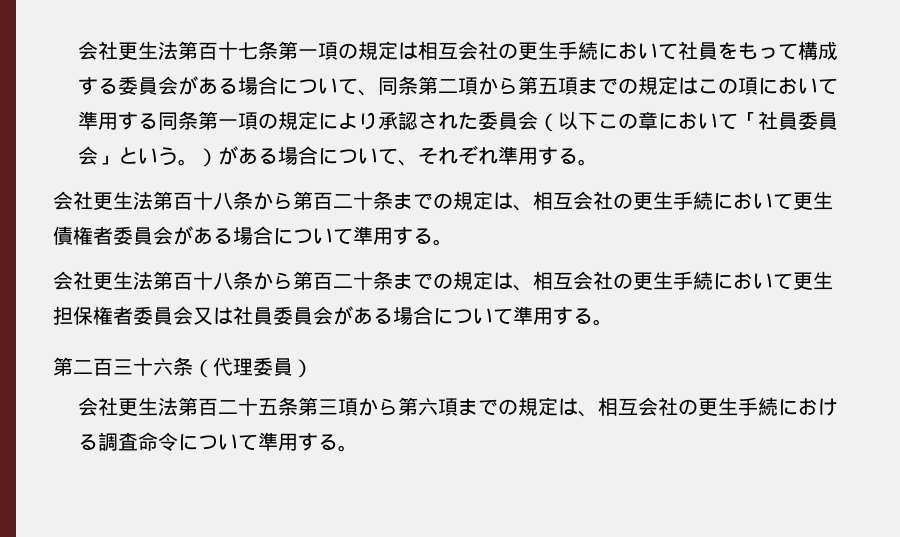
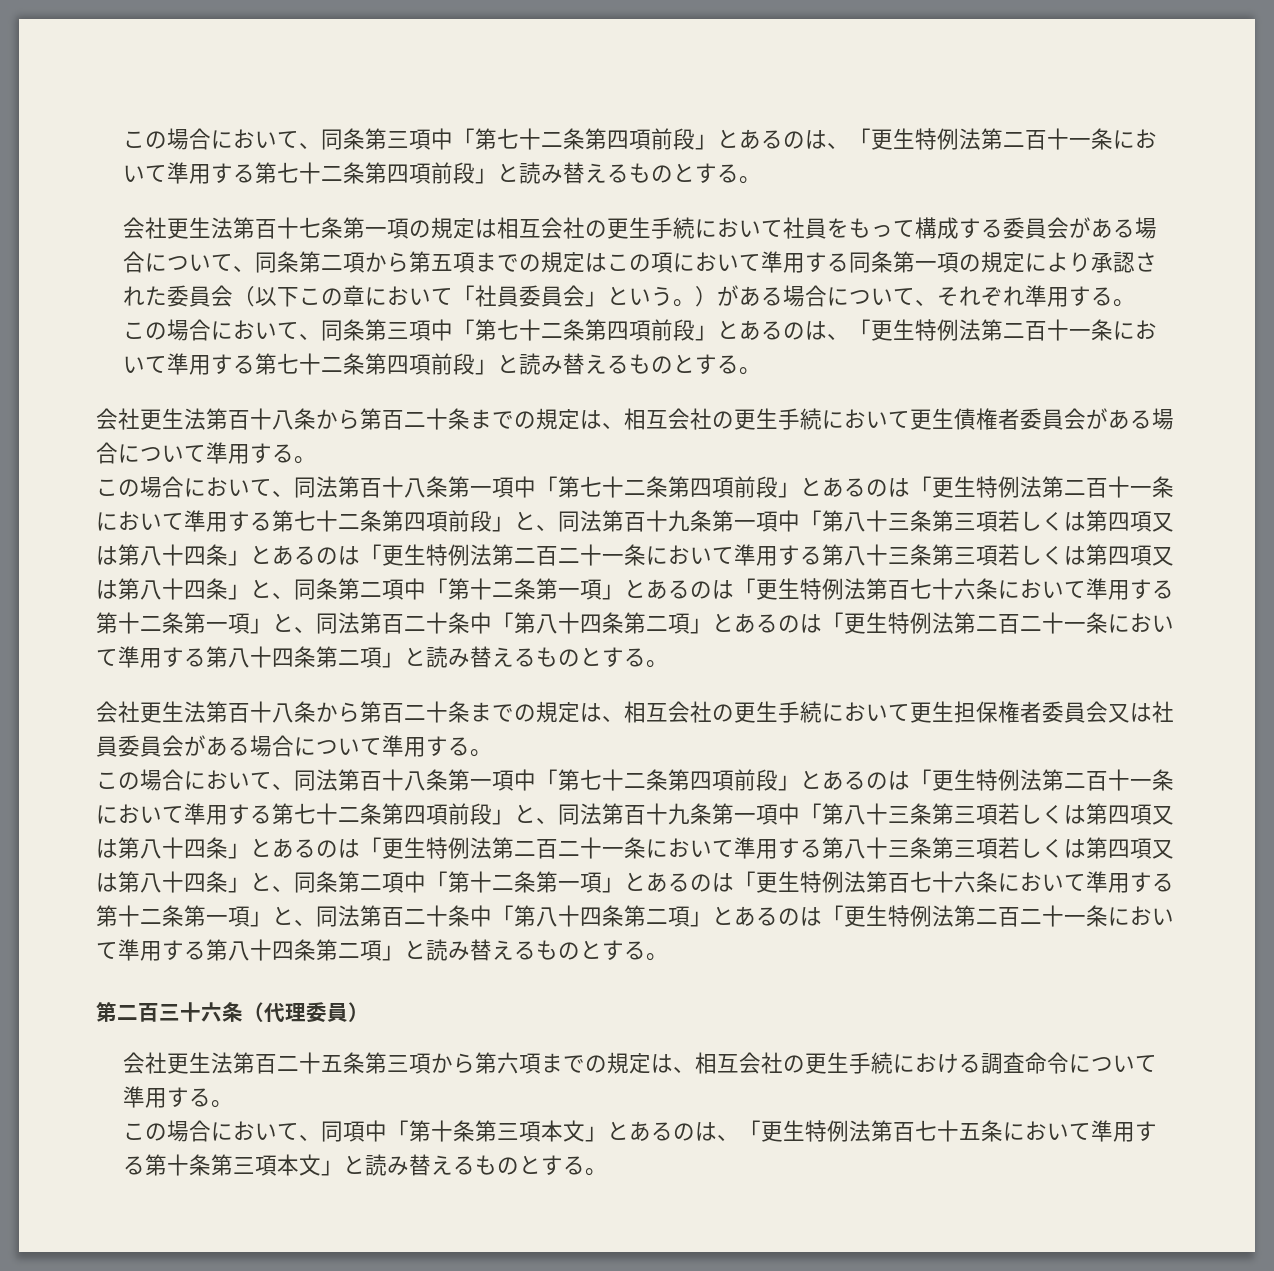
(78, 50) none -> [122,128,1157,150] [122,162,761,184] この場合において、同条第三項中「第七十二条第四項前段」とあるのは、「更生特例法第二百十一条において準用する第七十二条第四項前段」と読み替えるものとする。 //
(599, 162) none -> [122,319,1157,341] [122,353,761,375] // この場合において、同条第三項中「第七十二条第四項前段」とあるのは、「更生特例法第二百十一条において準用する第七十二条第四項前段」と読み替えるものとする。
(453, 242) none -> [96,476,1174,498] [96,510,1174,532] [96,544,1174,566] [96,578,1174,600] [96,612,1174,634] [96,646,668,668] // この場合において、同法第百十八条第一項中「第七十二条第四項前段」とあるのは「更生特例法第二百十一条において準用する第七十二条第四項前段」と、同法第百十九条第一項中「第八十三条第三項若しくは第四項又は第八十四条」とあるのは「更生特例法第二百二十一条において準用する第八十三条第三項若しくは第四項又は第八十四条」と、同条第二項中「第十二条第一項」とあるのは「更生特例法第百七十六条において準用する第十二条第一項」と、同法第百二十条中「第八十四条第二項」とあるのは「更生特例法第二百二十一条において準用する第八十四条第二項」と読み替えるものとする。
(613, 322) none -> [96,769,1174,791] [96,803,1174,825] [96,837,1174,859] [96,871,1174,893] [96,905,1174,927] [96,939,668,961] // この場合において、同法第百十八条第一項中「第七十二条第四項前段」とあるのは「更生特例法第二百十一条において準用する第七十二条第四項前段」と、同法第百十九条第一項中「第八十三条第三項若しくは第四項又は第八十四条」とあるのは「更生特例法第二百二十一条において準用する第八十三条第三項若しくは第四項又は第八十四条」と、同条第二項中「第十二条第一項」とあるのは「更生特例法第百七十六条において準用する第十二条第一項」と、同法第百二十条中「第八十四条第二項」とあるのは「更生特例法第二百二十一条において準用する第八十四条第二項」と読み替えるものとする。
(359, 448) none -> [122,1120,1157,1142] [122,1154,607,1176] // この場合において、同項中「第十条第三項本文」とあるのは、「更生特例法第百七十五条において準用する第十条第三項本文」と読み替えるものとする。

